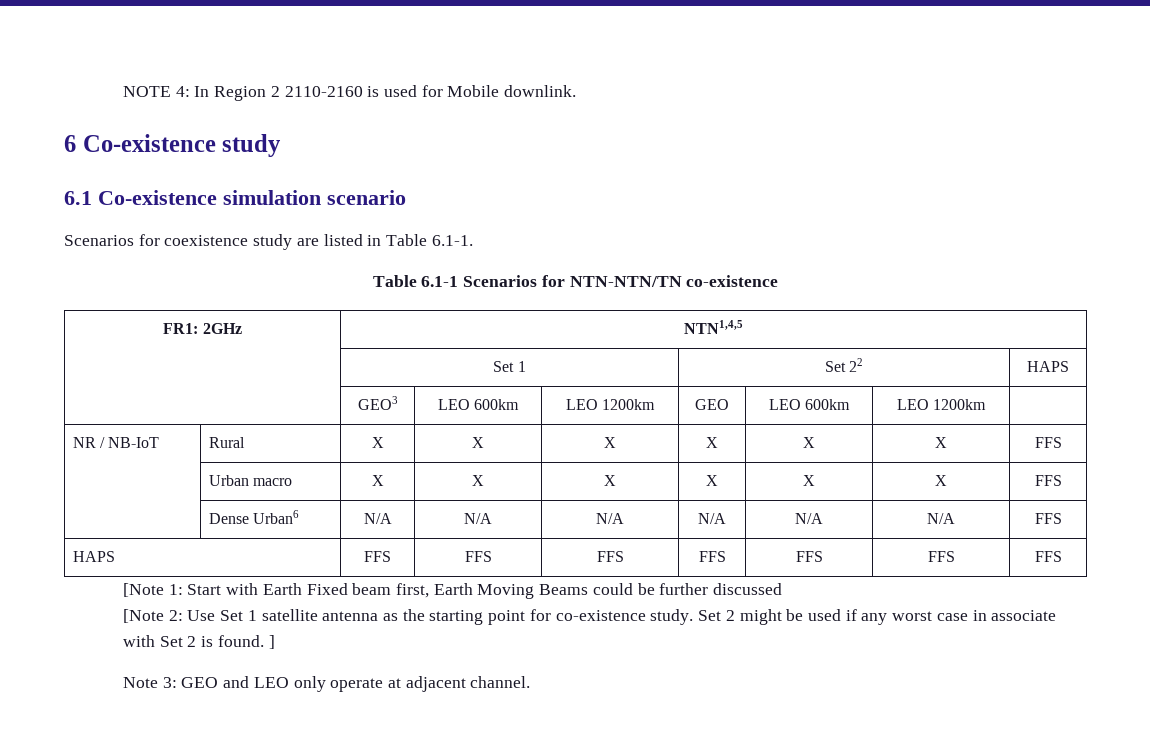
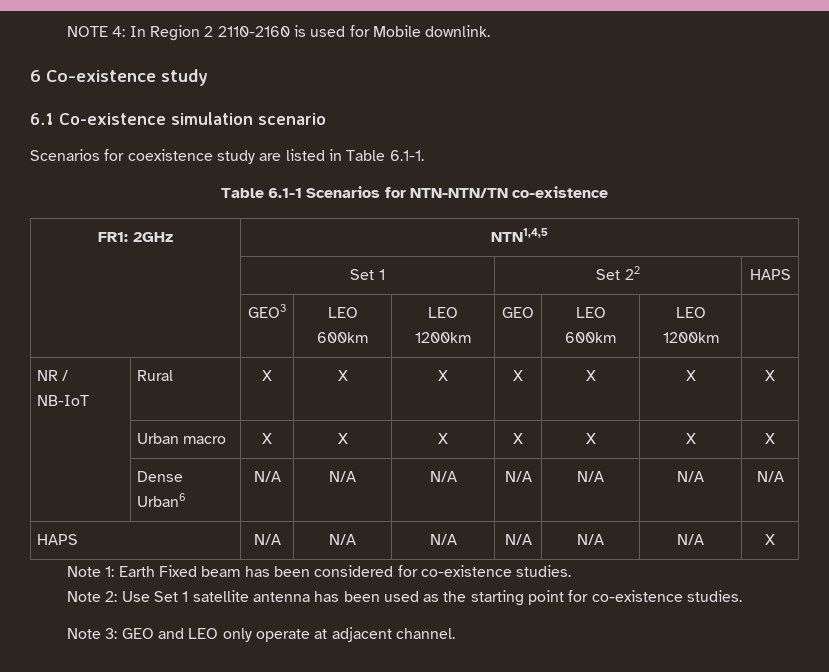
[1034,437,1062,448] FFS -> [765,370,775,381] X
[1034,475,1062,486] FFS -> [765,433,775,444] X
[1034,513,1062,524] FFS -> [756,471,784,482] N/A
[364,551,391,562] [464,551,492,562] [596,551,624,562] [698,551,726,562] [795,551,823,562] [927,551,955,562] [1034,551,1062,562] [122,583,783,599] [122,609,164,623] FFS | FFS | FFS | FFS | FFS | FFS | FFS // [Note 1: Start with Earth Fixed beam first, Earth Moving Beams could be further discussed // [Note -> [253,534,281,545] [329,534,356,545] [429,534,457,545] [504,534,532,545] [577,534,604,545] [677,534,704,545] [765,534,775,545] [66,565,572,577] [66,591,101,602] N/A | N/A | N/A | N/A | N/A | N/A | X // Note 1: Earth Fixed beam has been considered for co-existence studies. // Note
(379, 616) none -> [314,591,419,602] has been used
[650,609,1057,625] [122,635,275,649] study. Set 2 might be used if any worst case in associate with Set 2 is found. ] -> [687,590,743,602] studies.

